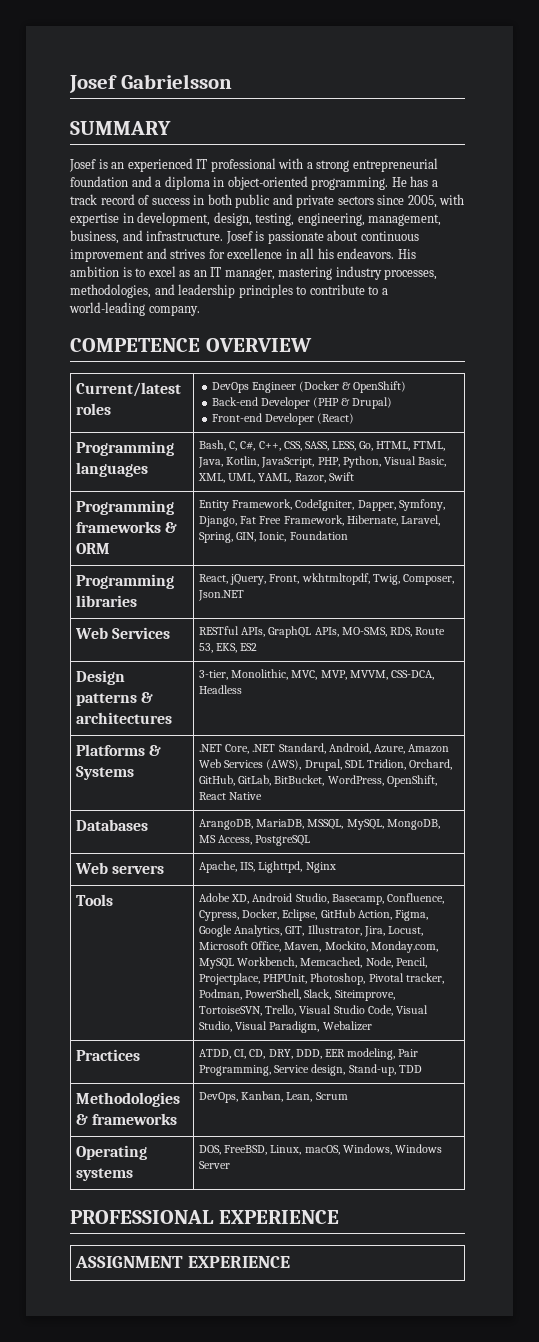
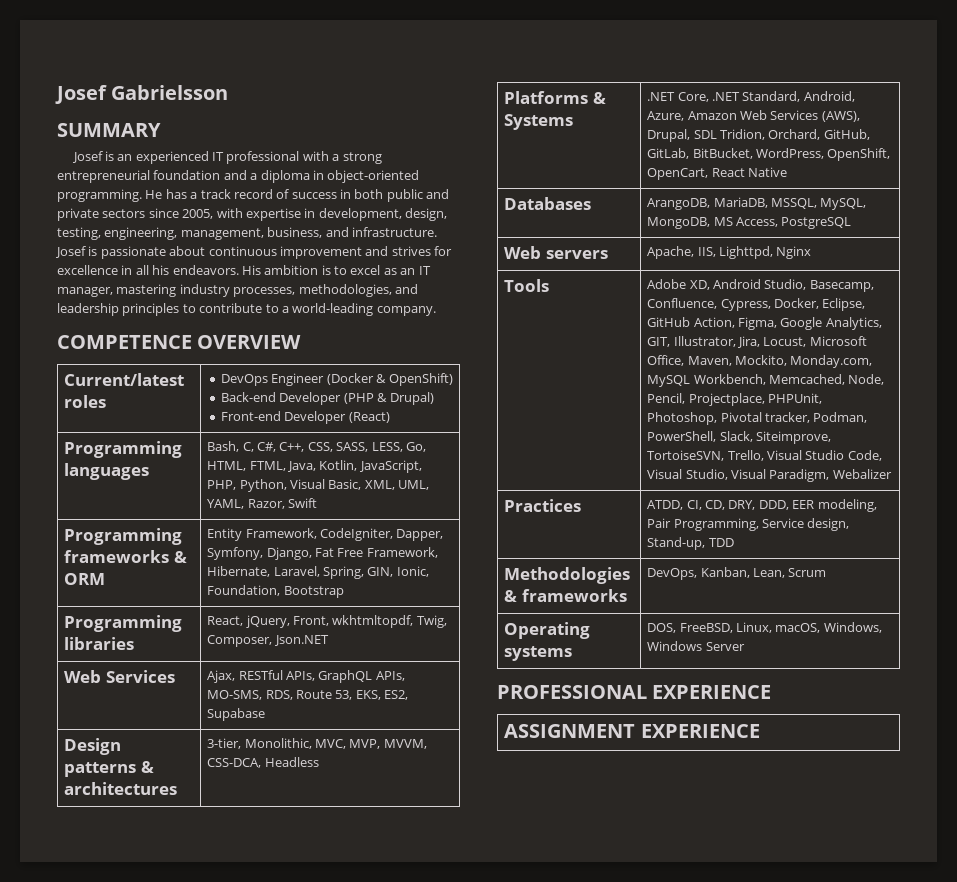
[289,531,348,540] Foundation -> [207,585,344,598] Foundation, Bootstrap
(171, 633) none -> [207,670,236,683] Ajax,
[240,643,258,651] ES2 -> [384,690,409,700] [207,708,266,721] ES2, Supabase
(437, 781) none -> [647,168,709,180] OpenCart,

